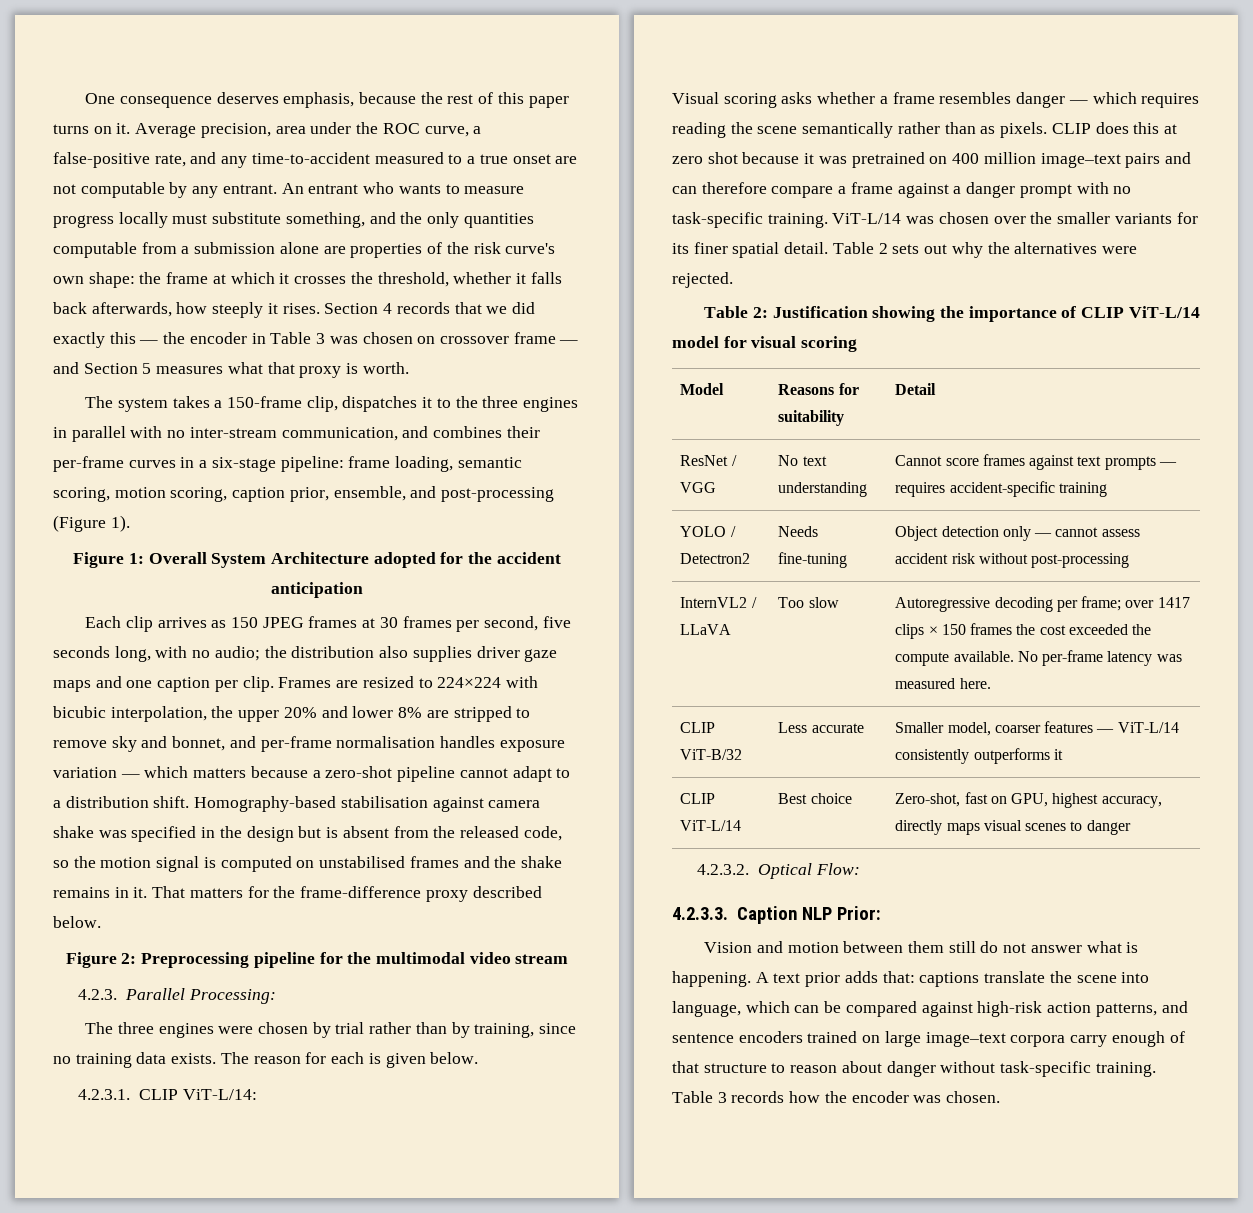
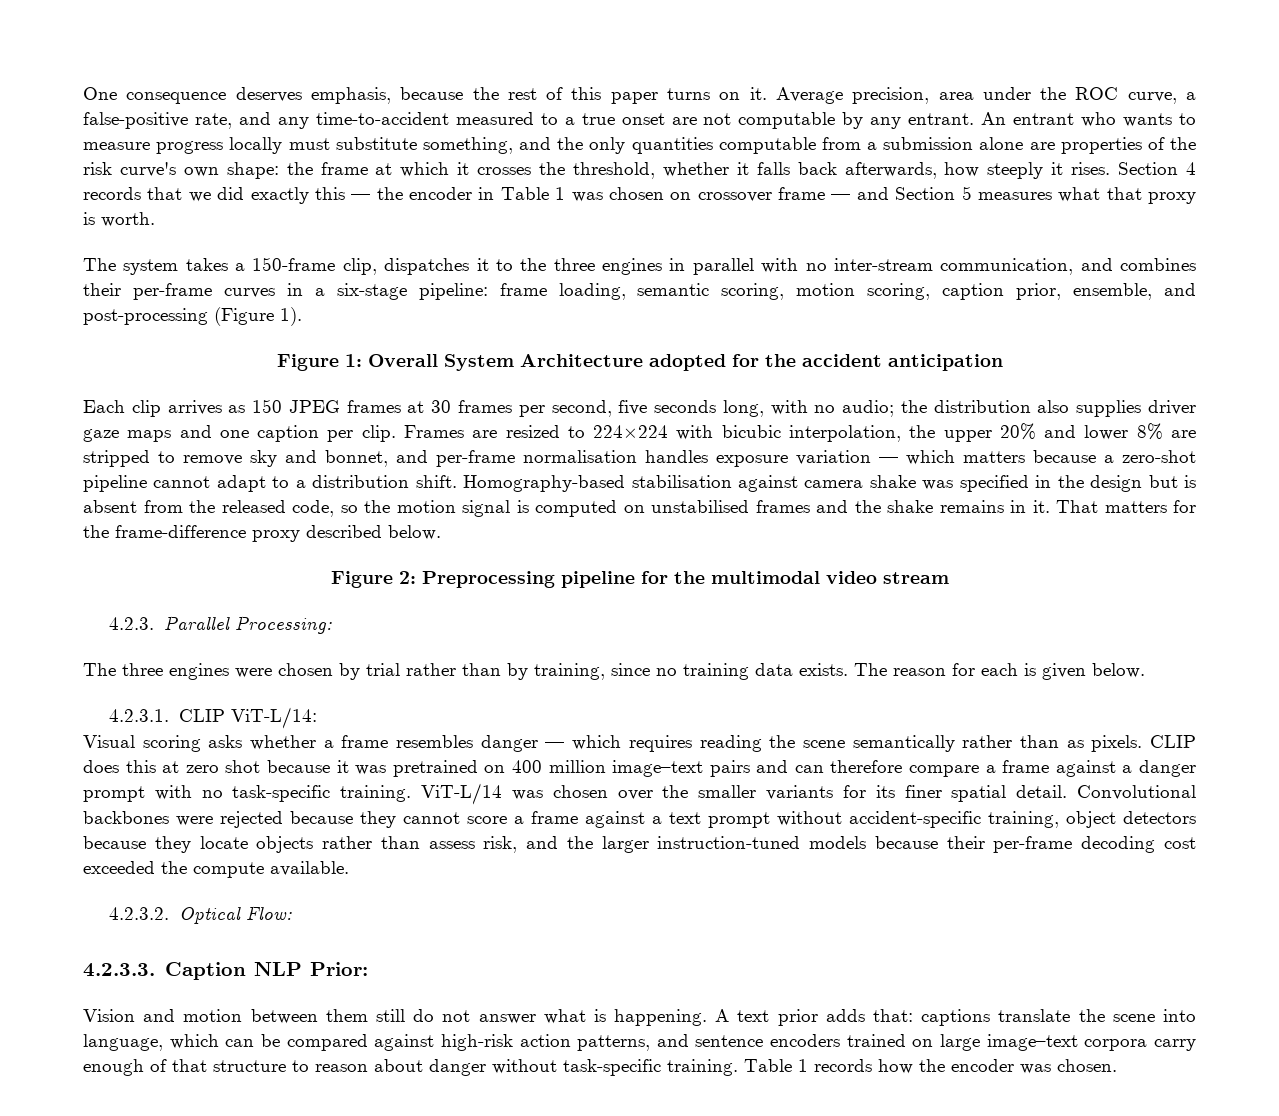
[316,333,326,344] 3 -> [555,187,566,200] 1
[832,242,1137,258] [672,272,733,288] [704,306,1200,322] [672,336,858,352] [680,383,725,395] [778,383,859,395] [778,410,845,426] [895,383,937,395] [680,455,737,466] [680,482,717,493] [778,455,827,466] [778,482,868,497] [895,454,1178,470] [895,481,1107,497] [680,526,736,537] [680,553,751,564] [778,526,819,537] [778,552,848,568] [895,526,1140,541] [895,553,1130,568] [680,597,757,608] [680,624,732,635] [778,597,839,608] [895,596,1190,612] [895,623,1036,639] Table 2 sets out why the alternatives were rejected. // Table 2: Justification showing the importance of CLIP ViT-L/14 model for visual scoring // Model | Reasons for suitability | Detail // ResNet / VGG | No text understanding | Cannot score frames against text prompts — requires accident-specific training // YOLO / Detectron2 | Needs fine-tuning | Object detection only — cannot assess accident risk without post-processing // InternVL2 / LLaVA | Too slow | Autoregressive decoding per frame; over 1417 clips × 150 frames the -> [1077,785,1197,800] [83,811,1196,828] [83,836,1156,853] Convolutional backbones were rejected because they cannot score a frame against a text prompt without accident-specific training, object detectors because they locate objects rather than assess risk, and the larger instruction-tuned models because their per-frame decoding
[1017,650,1182,666] [895,678,991,689] [680,722,716,733] [680,749,743,760] [778,722,864,733] [895,721,1179,736] [895,748,1063,764] [680,793,716,804] [680,820,742,831] [778,793,852,804] [895,792,1162,808] [895,820,1131,835] No per-frame latency was measured here. // CLIP ViT-B/32 | Less accurate | Smaller model, coarser features — ViT-L/14 consistently outperforms it // CLIP ViT-L/14 | Best choice | Zero-shot, fast on GPU, highest accuracy, directly maps visual scenes to danger -> (349, 868) none
[717,1092,727,1103] 3 -> [798,1059,808,1072] 1

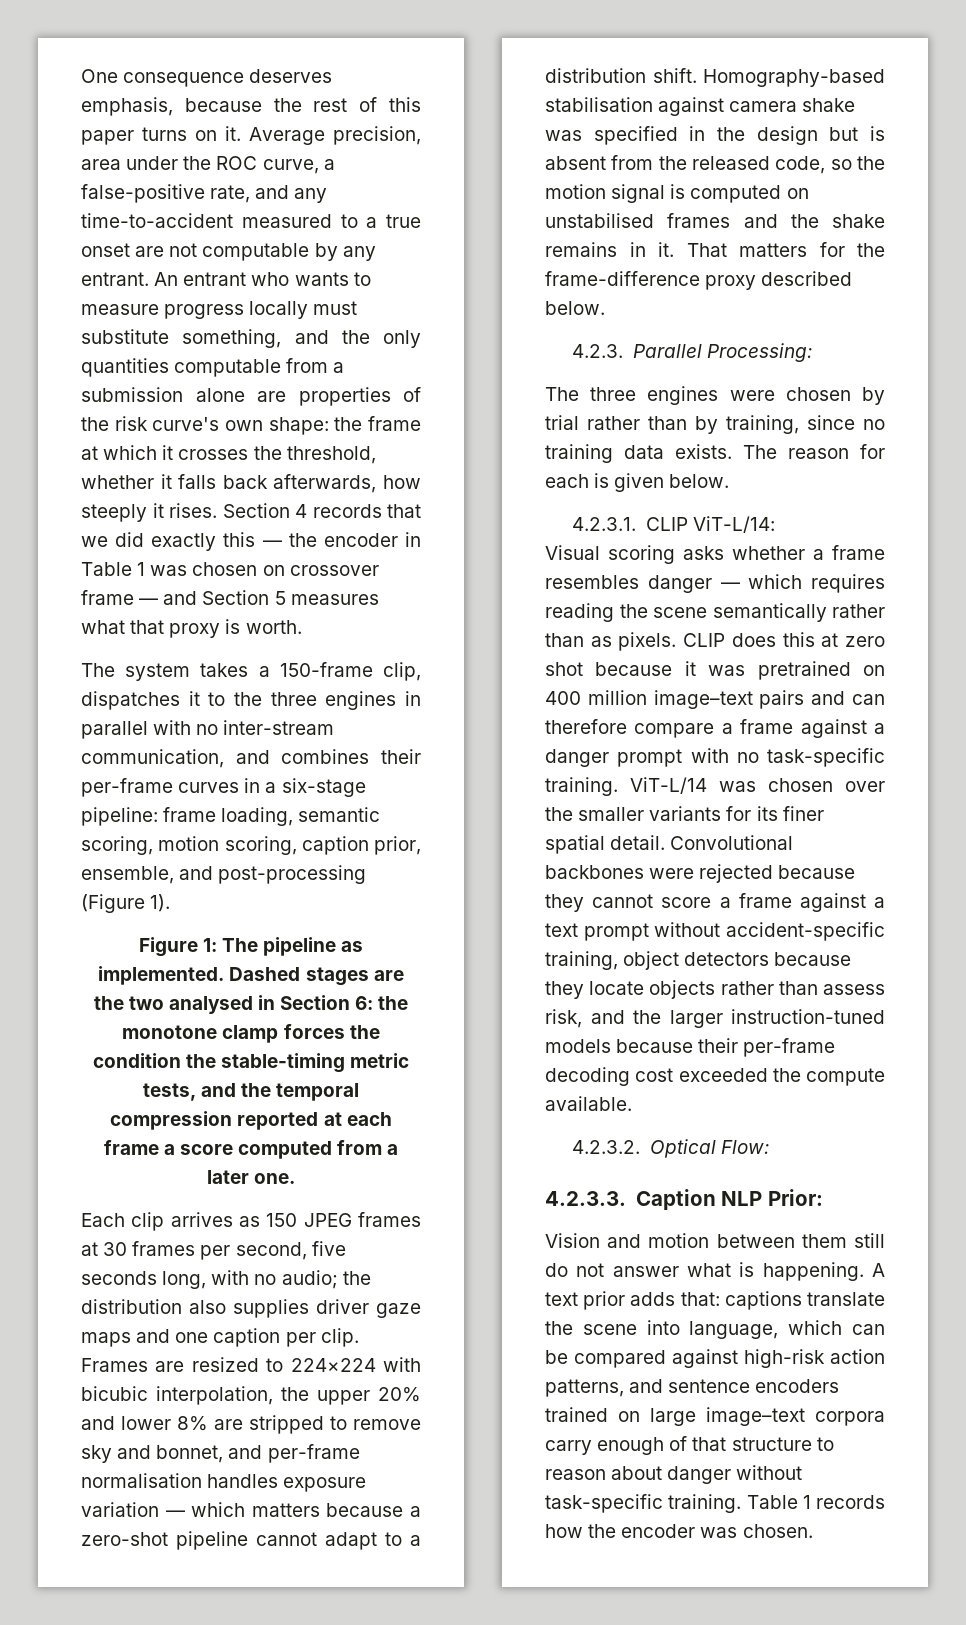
[367,354,1003,371] Overall System Architecture adopted for the accident anticipation -> [222,937,364,956] [98,966,404,986] [93,995,409,1014] [122,1024,380,1043] [92,1053,410,1073] [142,1083,360,1101] [110,1111,392,1130] [103,1140,399,1159] [206,1170,296,1184] The pipeline as implemented. Dashed stages are the two analysed in Section 6: the monotone clamp forces the condition the stable-timing metric tests, and the temporal compression reported at each frame a score computed from a later one.
[330,571,949,588] // Figure 2: Preprocessing pipeline for the multimodal video stream -> (605, 308) none

